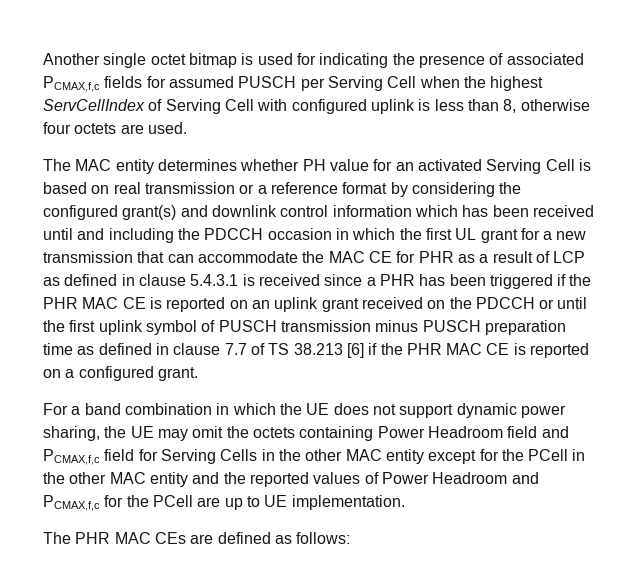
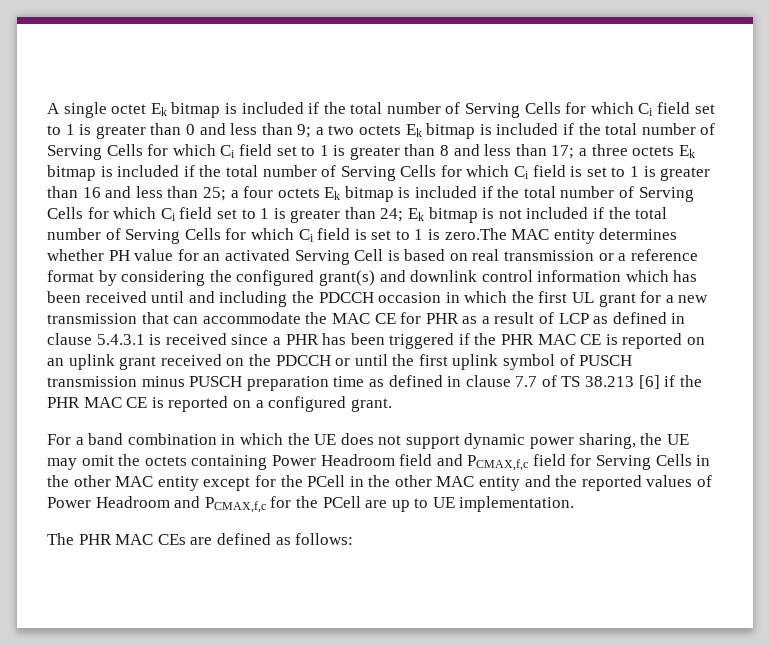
[43,53,100,65] Another -> [47,103,60,114] A
[188,53,584,68] [43,76,544,92] [43,99,590,114] [43,122,187,134] [43,159,71,171] bitmap is used for indicating the presence of associated PCMAX,f,c fields for assumed PUSCH per Serving Cell when the highest ServCellIndex of Serving Cell with configured uplink is less than 8, otherwise four octets are used. // The -> [150,102,715,118] [47,123,716,139] [47,144,695,160] [47,165,711,181] [47,186,694,202] [47,207,668,223] [47,228,507,244] Ek bitmap is included if the total number of Serving Cells for which Ci field set to 1 is greater than 0 and less than 9; a two octets Ek bitmap is included if the total number of Serving Cells for which Ci field set to 1 is greater than 8 and less than 17; a three octets Ek bitmap is included if the total number of Serving Cells for which Ci field is set to 1 is greater than 16 and less than 25; a four octets Ek bitmap is included if the total number of Serving Cells for which Ci field set to 1 is greater than 24; Ek bitmap is not included if the total number of Serving Cells for which Ci field is set to 1 is zero.The

